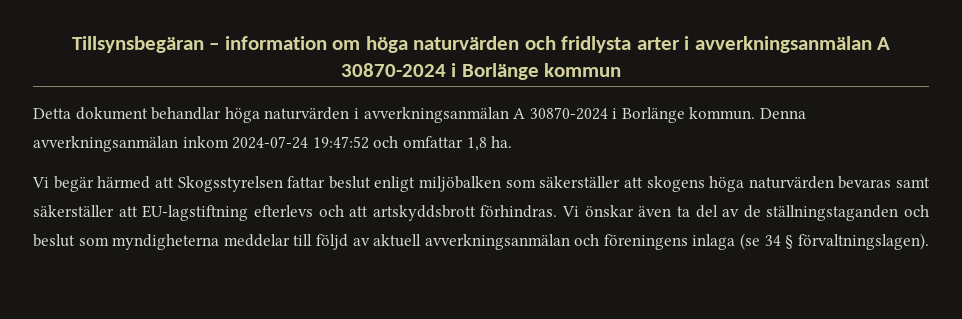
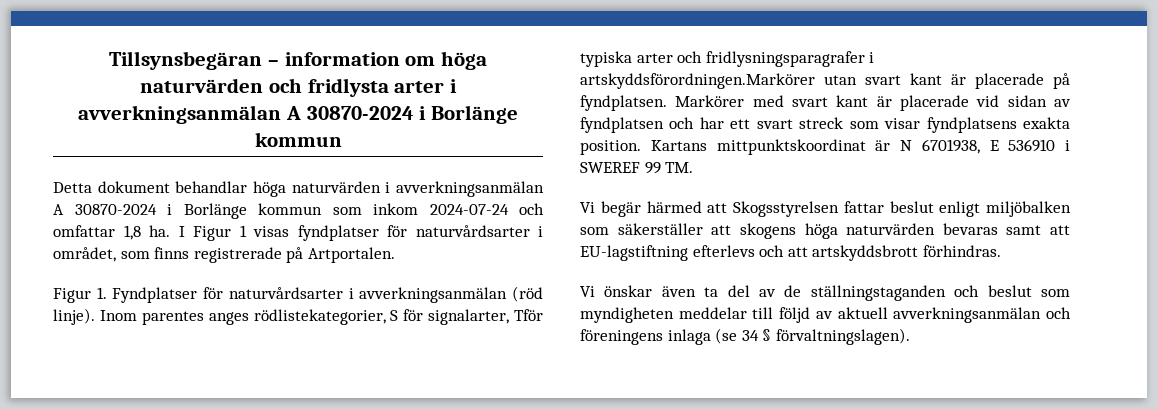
[689,107,807,120] [33,136,178,152] kommun. Denna avverkningsanmälan -> [258,203,362,215] kommun som
[312,136,369,149] 19:47:52 -> (509, 209) none
(513, 142) none -> [178,225,543,241] [53,247,395,263] [53,286,543,303] [53,308,543,325] [580,51,875,67] [580,73,1070,89] [580,95,1071,111] [580,117,1070,133] [580,139,1070,155] [580,162,694,174] I Figur 1 visas fyndplatser för naturvårdsarter i området, som finns registrerade på Artportalen. // Figur 1. Fyndplatser för naturvårdsarter i avverkningsanmälan (röd linje). Inom parentes anges rödlistekategorier, S för signalarter, Tför typiska arter och fridlysningsparagrafer i artskyddsförordningen.Markörer utan svart kant är placerade på fyndplatsen. Markörer med svart kant är placerade vid sidan av fyndplatsen och har ett svart streck som visar fyndplatsens exakta position. Kartans mittpunktskoordinat är N 6701938, E 536910 i SWEREF 99 TM.
[33,205,114,217] säkerställer -> (1042, 230) none
(558, 211) none -> (1001, 251) //
[112,234,220,250] myndigheterna -> [580,307,674,323] myndigheten

